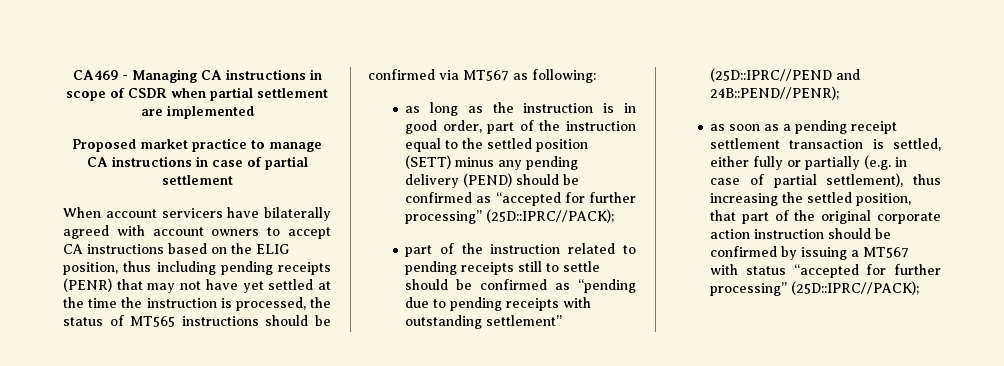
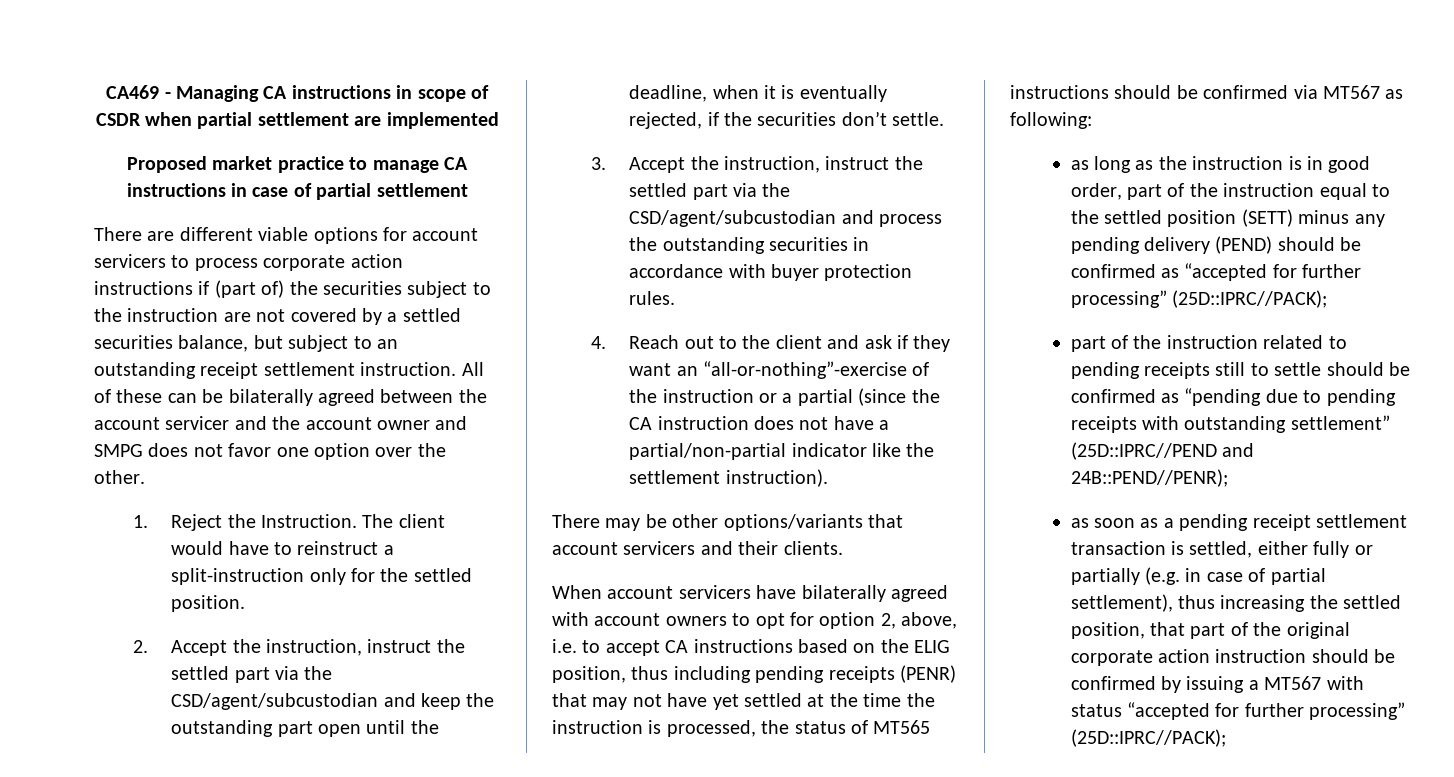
(233, 180) none -> [94,227,479,244] [94,254,403,271] [94,280,491,298] [94,308,461,325] [94,335,398,352] [94,362,484,379] [94,389,487,406] [94,416,468,430] [94,443,446,460] [94,470,145,484] [132,514,445,531] [171,541,394,555] [171,568,472,585] [171,595,246,612] [132,639,465,656] [171,666,333,683] [171,693,495,710] [171,720,439,737] [629,85,887,102] [629,111,945,129] [590,156,923,173] [629,183,791,200] [629,210,942,227] [629,237,870,254] [629,264,913,281] [629,291,676,305] [590,335,951,352] [629,361,930,379] [629,388,940,406] [629,416,890,430] [629,443,935,460] [629,469,828,487] [552,514,903,531] [552,541,843,555] // There are different viable options for account servicers to process corporate action instructions if (part of) the securities subject to the instruction are not covered by a settled securities balance, but subject to an outstanding receipt settlement instruction. All of these can be bilaterally agreed between the account servicer and the account owner and SMPG does not favor one option over the other. // 1. Reject the Instruction. The client would have to reinstruct a split-instruction only for the settled position. // 2. Accept the instruction, instruct the settled part via the CSD/agent/subcustodian and keep the outstanding part open until the deadline, when it is eventually rejected, if the securities don’t settle. // 3. Accept the instruction, instruct the settled part via the CSD/agent/subcustodian and process the outstanding securities in accordance with buyer protection rules. // 4. Reach out to the client and ask if they want an “all-or-nothing”-exercise of the instruction or a partial (since the CA instruction does not have a partial/non-partial indicator like the settlement instruction). // There may be other options/variants that account servicers and their clients.
(281, 231) none -> [755,612,958,629] [552,639,601,653] opt for option 2, above, i.e. to

